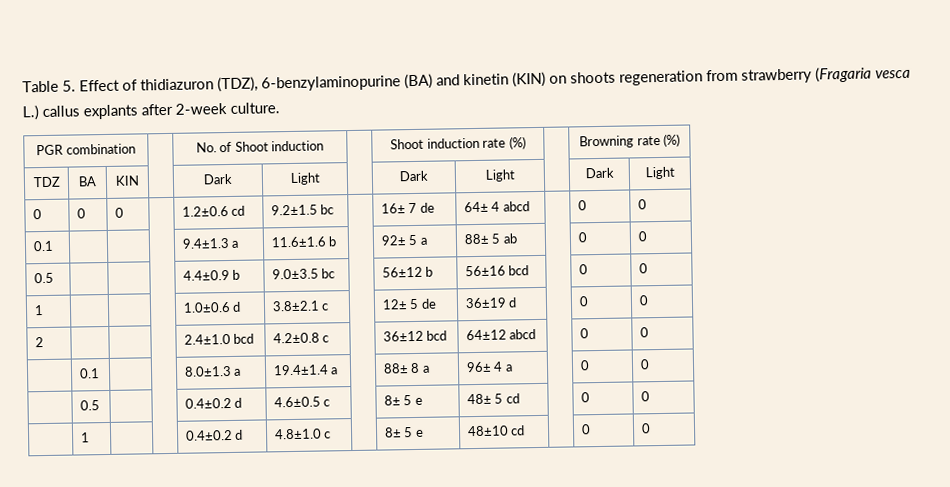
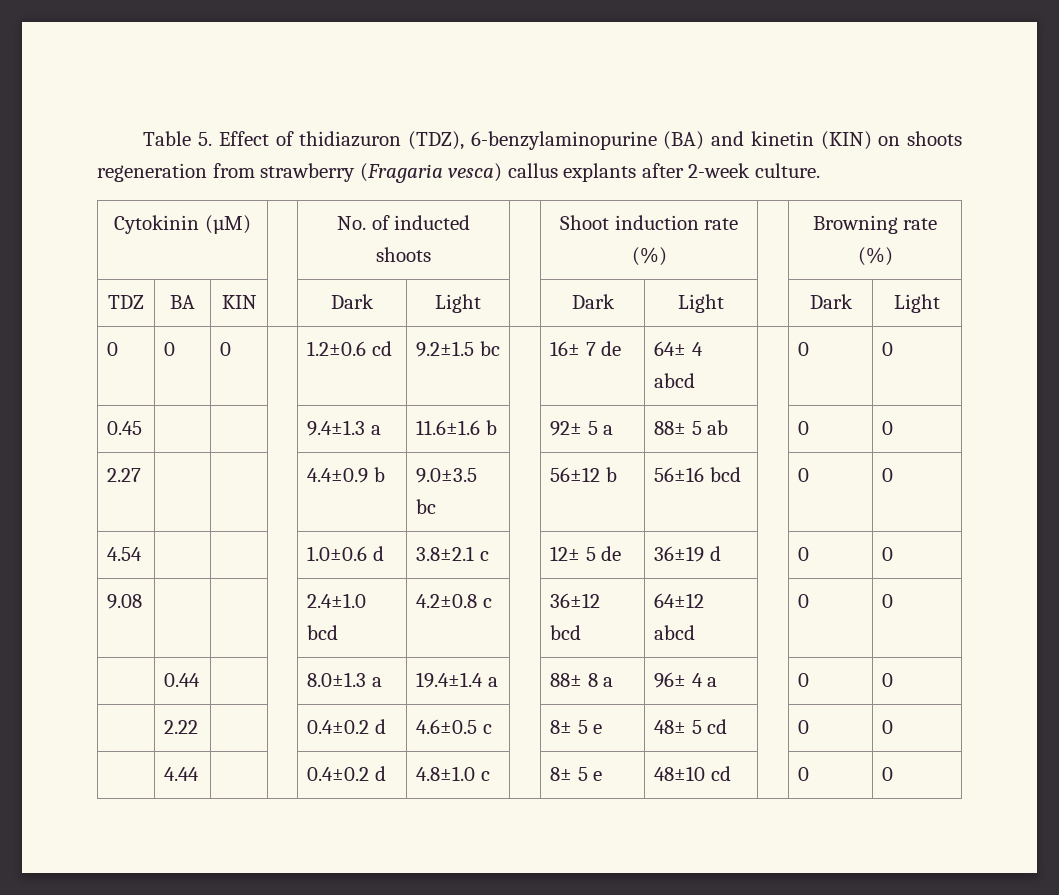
[875,69,911,79] [22,105,39,121] vesca L.) -> [448,163,503,182] vesca)
[36,143,136,156] PGR combination -> [114,215,251,234] Cytokinin (µM)
[234,140,325,152] Shoot induction -> [394,215,471,230] [376,247,431,262] inducted shoots
[32,240,54,252] 0.1 -> [107,421,143,435] 0.45
[33,272,54,284] 0.5 -> [107,468,142,482] 2.27
[33,305,44,316] 1 -> [107,547,143,561] 4.54
[34,337,44,348] 2 -> [107,594,143,609] 9.08
[78,368,100,379] 0.1 -> [164,673,201,687] 0.44
[79,400,100,411] 0.5 -> [164,720,199,734] 2.22
[80,432,90,443] 1 -> [164,767,200,781] 4.44

